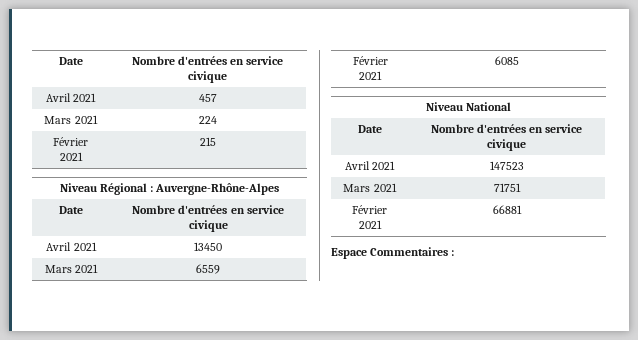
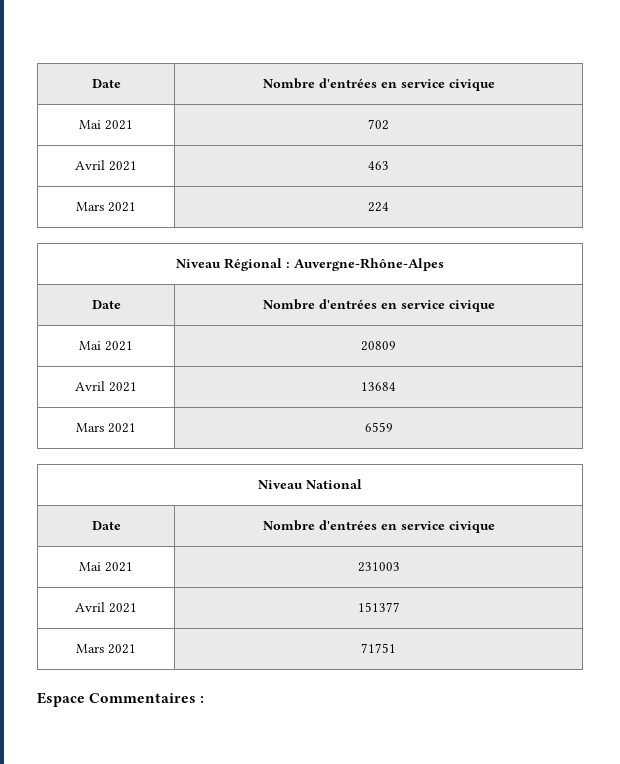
[58,57,83,65] [131,56,284,65] [188,71,228,83] [45,93,97,102] [198,94,217,102] Date | Nombre d'entrées en service civique // Avril 2021 | 457 -> [91,79,121,88] [262,78,495,91] [79,120,133,130] [368,119,389,130] [75,160,137,171] [368,161,389,170] Date | Nombre d'entrées en service civique // Mai 2021 | 702 // Avril 2021 | 463
[53,137,88,146] [59,152,83,161] [199,137,216,146] // Février 2021 | 215 -> (389, 207) none
[46,242,97,251] [194,242,223,251] // Avril 2021 | 13450 -> [79,341,133,351] [361,341,396,351] [75,381,137,392] [361,382,396,391] // Mai 2021 | 20809 // Avril 2021 | 13684
[352,56,388,65] [359,71,382,80] [495,56,519,65] // Février 2021 | 6085 -> (393, 427) none
[344,161,396,170] [489,161,524,170] // Avril 2021 | 147523 -> [79,562,133,572] [357,562,400,572] [75,602,137,613] [357,602,400,612] // Mai 2021 | 231003 // Avril 2021 | 151377
[352,205,387,214] [358,220,382,229] [492,205,522,214] // Février 2021 | 66881 -> (396, 648) none

